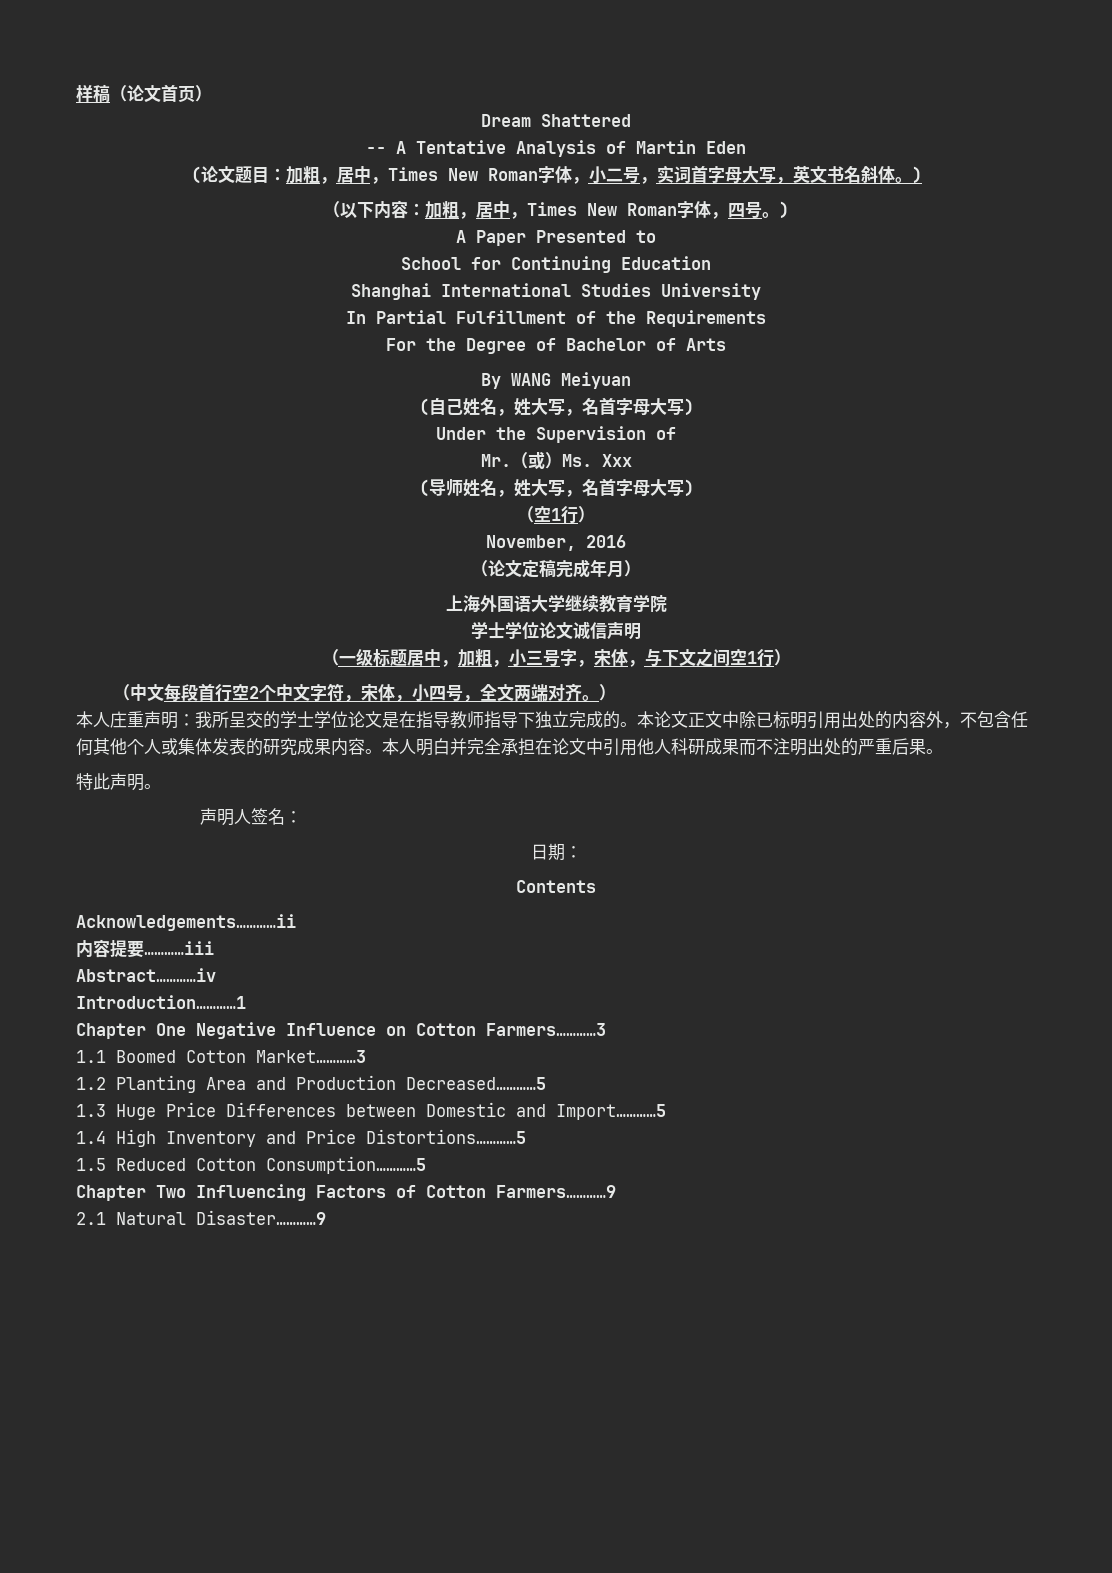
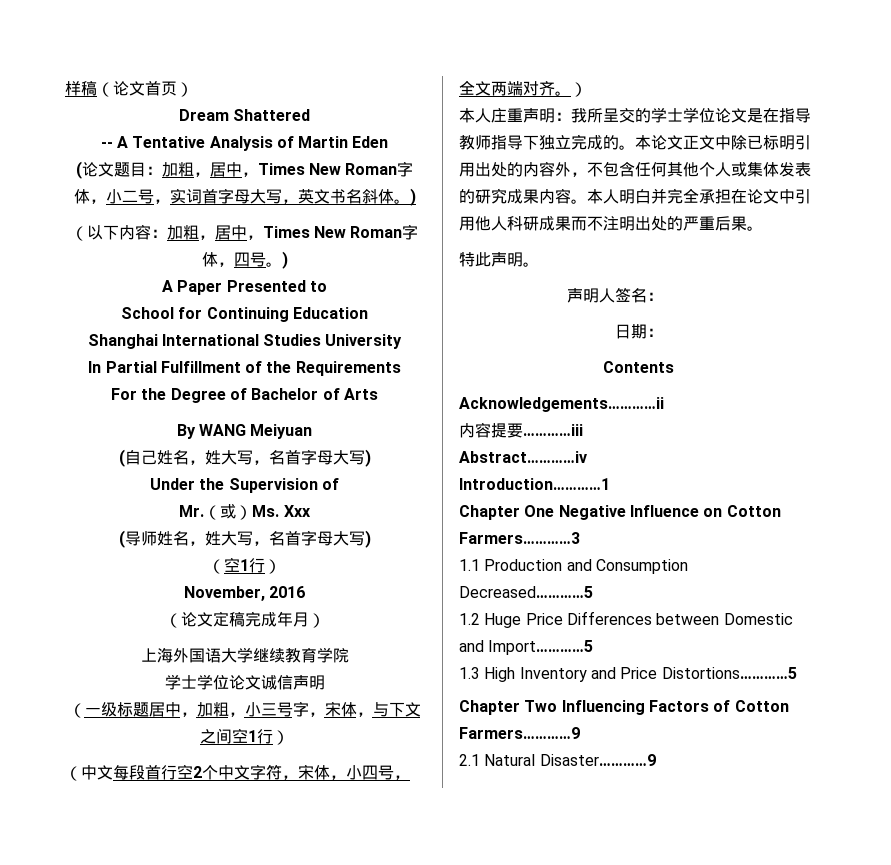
[116,1050,366,1063] [76,1075,546,1093] [76,1104,106,1117] Boomed Cotton Market…………3 // 1.2 Planting Area and Production Decreased…………5 // 1.3 -> [484,559,688,574] [459,586,593,598] [459,613,480,625] Production and Consumption Decreased…………5 // 1.2
[76,1131,106,1144] 1.4 -> [459,667,480,679] 1.3
[76,1156,426,1174] // 1.5 Reduced Cotton Consumption…………5 -> (797, 673) none

